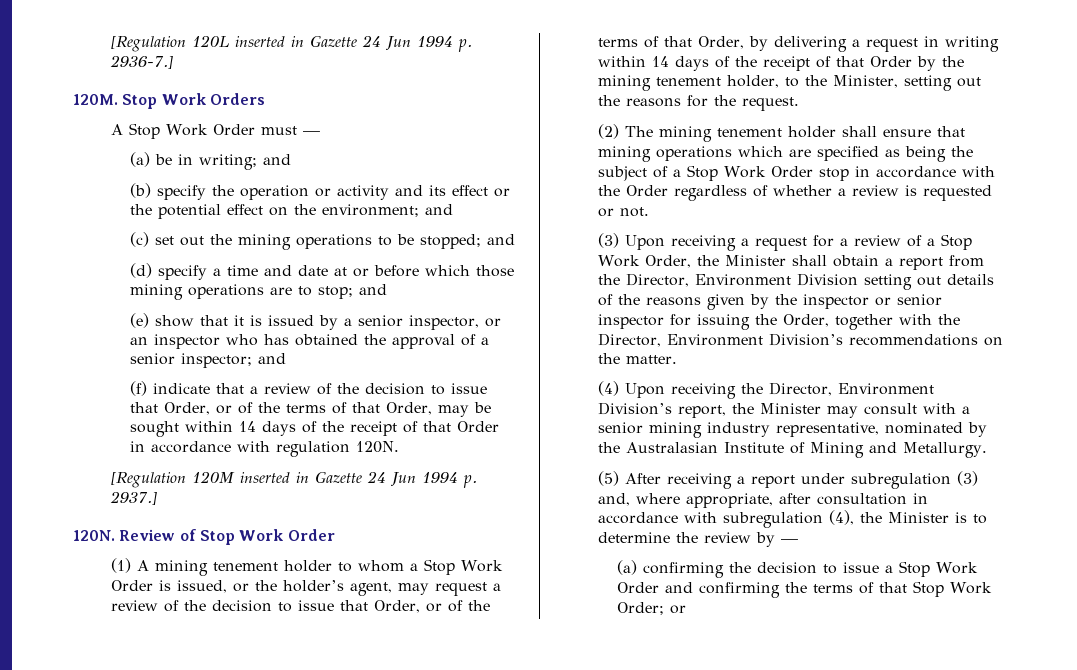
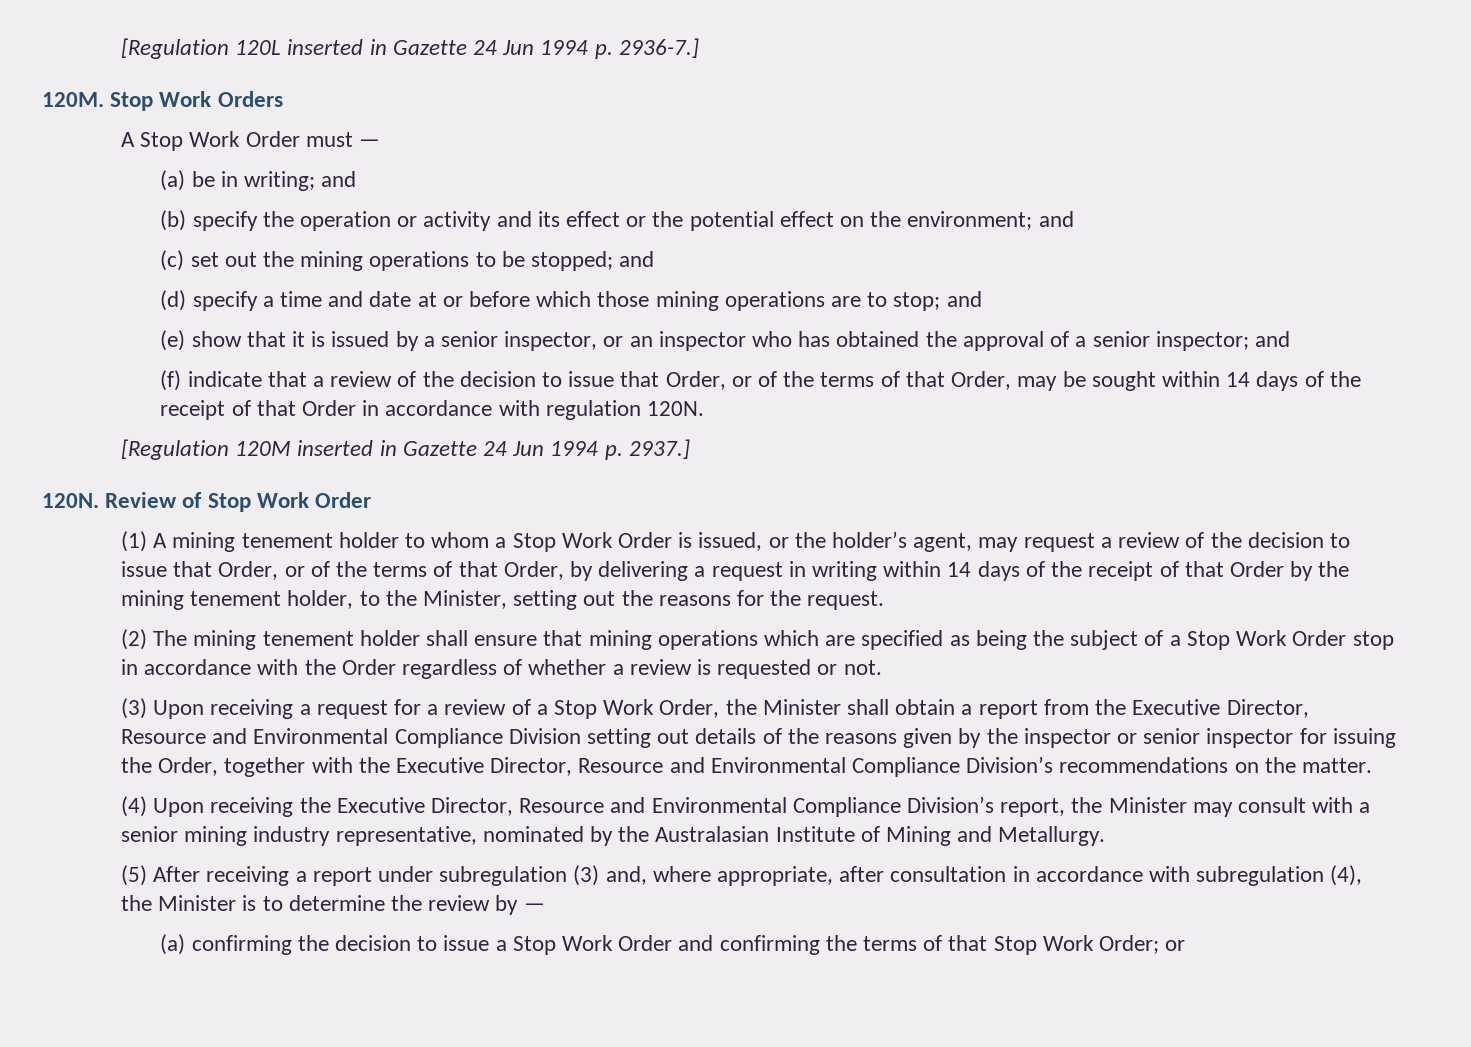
[625,273,791,287] Director, Environment -> [1132,699,1309,718] [120,728,503,748] Executive Director, Resource and Environmental Compliance
[597,333,763,347] Director, Environment -> [395,757,960,777] Executive Director, Resource and Environmental Compliance
[768,382,934,396] Director, Environment -> [336,797,901,817] Executive Director, Resource and Environmental Compliance

